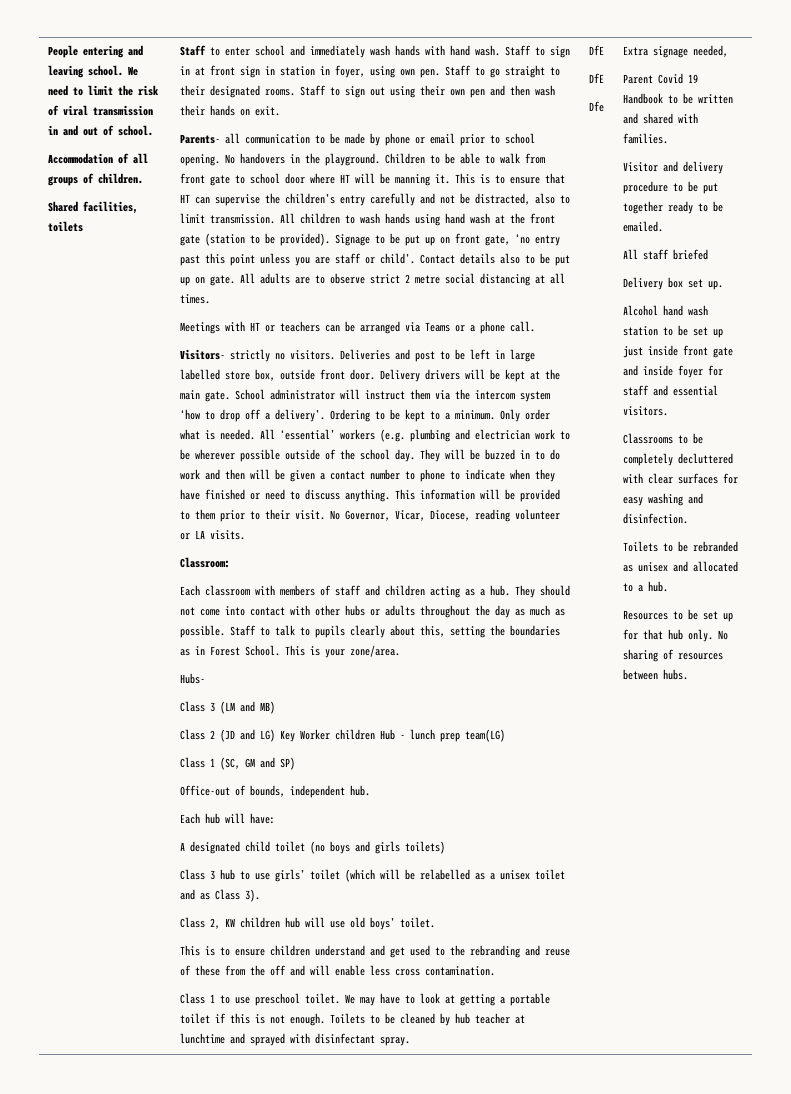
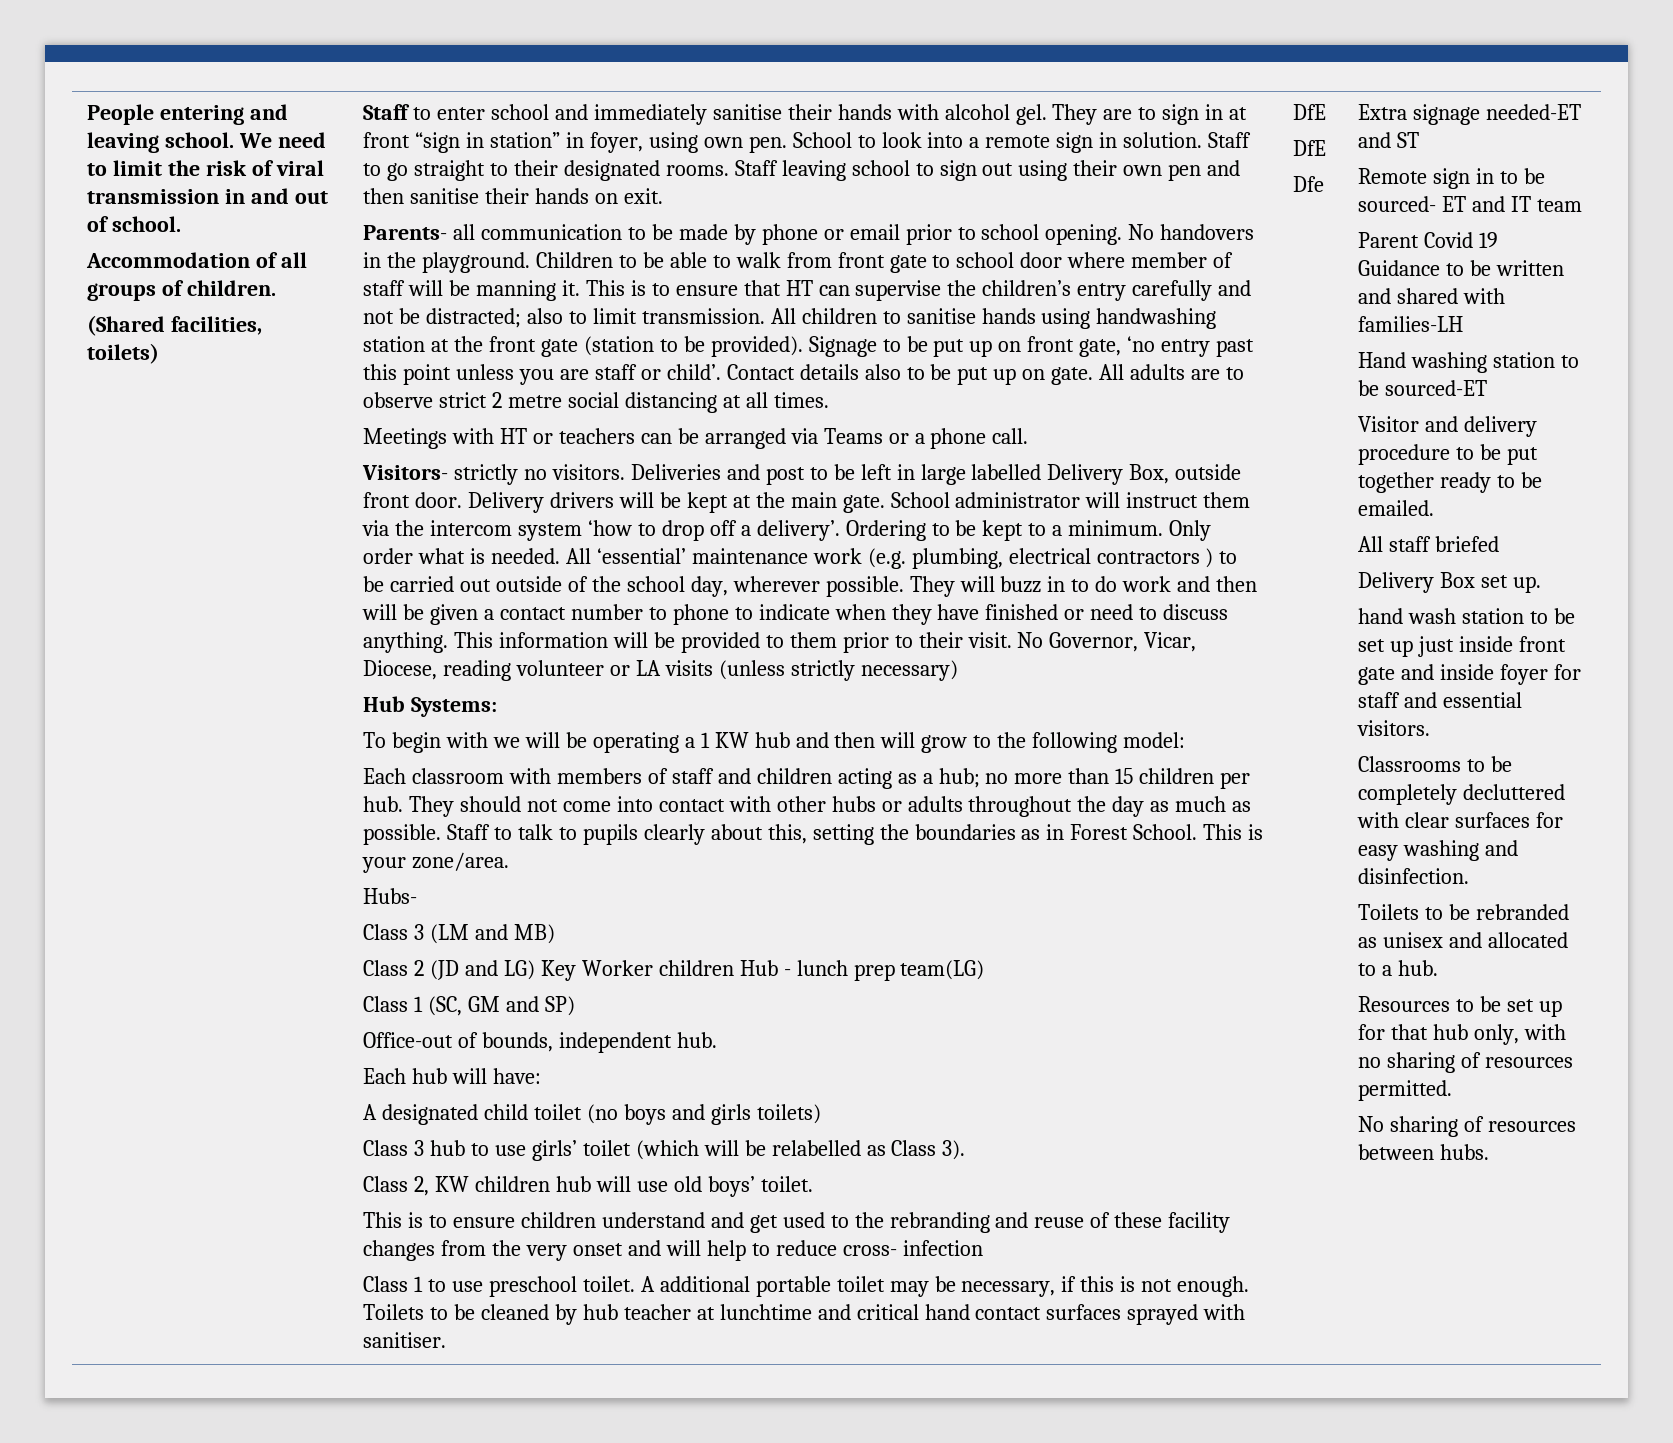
[48,201,139,214] [48,221,84,232] Shared facilities, toilets -> [87,315,263,336] [87,343,160,364] (Shared facilities, toilets)
[370,45,532,56] wash hands with hand wash. Staff -> [712,104,1133,125] sanitise their hands with alcohol gel. They are
[240,66,316,78] sign in station -> [415,132,560,153] “sign in station”
(441, 73) none -> [792,132,1203,153] School to look into a remote sign in solution.
(327, 90) none -> [781,160,910,181] leaving school
[535,85,556,96] wash -> [410,188,480,204] sanitise
[340,174,351,183] HT -> [1131,252,1234,268] [363,280,406,296] member of staff
[475,193,531,205] distracted, -> [426,308,522,328] distracted;
[360,213,381,224] wash -> [906,308,976,324] sanitise
[445,213,491,224] hand wash -> [1096,308,1217,329] [363,336,426,352] handwashing station
[225,369,276,381] store box, -> [1047,464,1170,485] Delivery Box,
[340,429,571,442] [180,449,516,462] workers (e.g. plumbing and electrician work to be wherever possible outside of the school day. They will be buzzed -> [691,548,1238,569] [363,576,1042,597] maintenance work (e.g. plumbing, electrical contractors ) to be carried out outside of the school day, wherever possible. They will buzz
[210,530,246,540] [180,557,231,568] visits. // Classroom: -> [664,660,958,681] [363,696,498,717] [363,732,1186,753] visits (unless strictly necessary) // Hub Systems: // To begin with we will be operating a 1 KW hub and then will grow to the following model:
(486, 592) none -> [938,768,1251,789] hub; no more than 15 children per
[490,869,566,880] [180,889,211,900] a unisex toilet and as -> (886, 1150) none
[225,965,496,976] from the off and will enable less cross contamination. -> [1168,1212,1231,1233] [363,1240,983,1261] facility changes from the very onset and will help to reduce cross- infection
[345,993,551,1006] [180,1013,211,1024] We may have to look at getting a portable toilet -> [640,1276,1056,1297] A additional portable toilet may be necessary,
[250,1033,411,1046] sprayed with disinfectant spray. -> [856,1304,1246,1325] [363,1332,447,1348] critical hand contact surfaces sprayed with sanitiser.
[693,45,729,57] needed, -> [1486,104,1582,120] [1358,132,1420,148] [1358,168,1545,189] [1358,196,1582,212] needed-ET and ST // Remote sign in to be sourced- ET and IT team
[623,93,664,104] Handbook -> [1358,260,1441,276] Guidance
[623,133,669,144] families. -> [1358,316,1464,332] [1358,352,1579,373] [1358,380,1488,396] families-LH // Hand washing station to be sourced-ET
[668,277,684,288] box -> [1440,572,1476,588] Box
[623,305,659,316] Alcohol -> (1541, 584) none
[688,629,714,642] only. -> [1473,1024,1566,1045] [1358,1052,1573,1073] [1358,1080,1453,1101] only, with no sharing of resources permitted. //

